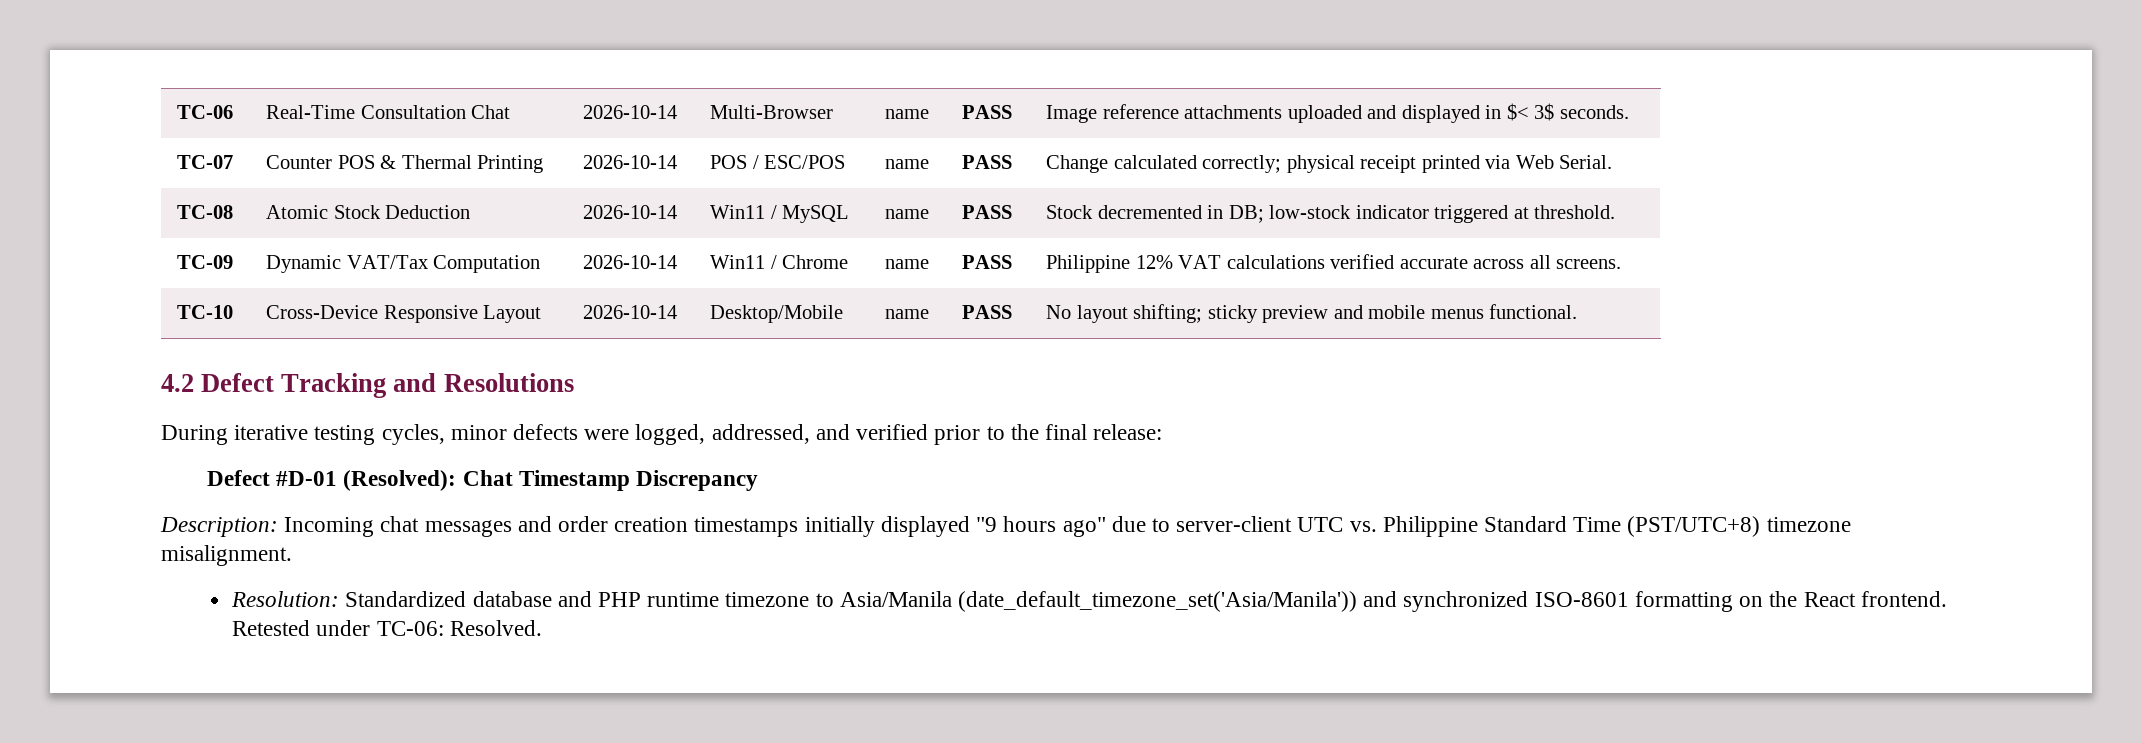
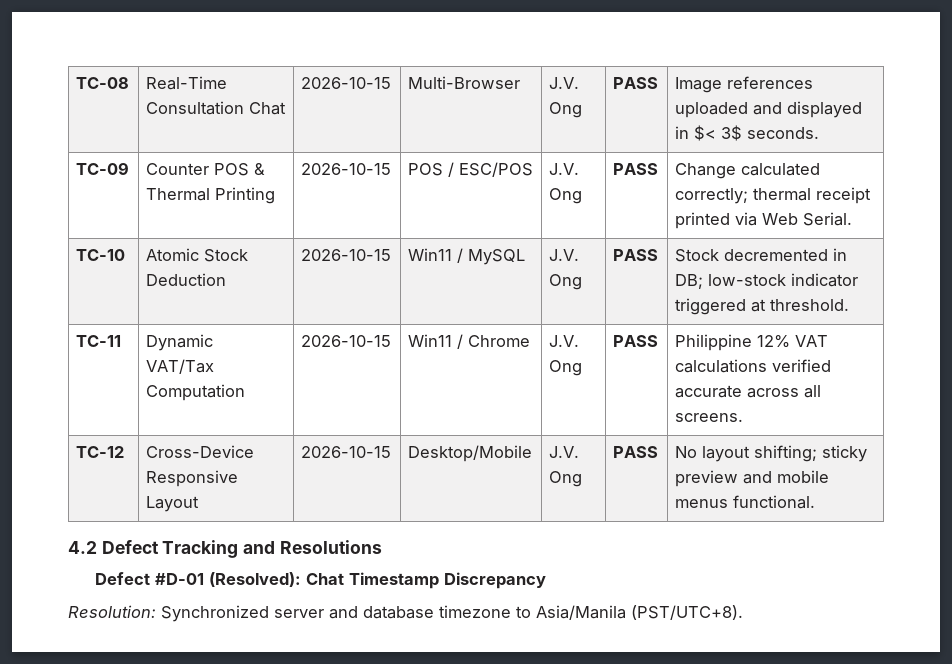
[177,105,234,119] TC-06 -> [76,77,130,89] TC-08
[583,105,678,119] 2026-10-14 -> [301,77,392,89] 2026-10-15
[885,109,930,119] name -> [549,77,580,89] [549,102,583,118] J.V. Ong
[1102,104,1283,119] reference attachments -> [727,76,814,89] references
[177,155,234,169] TC-07 -> [76,162,130,175] TC-09
[583,155,678,169] 2026-10-14 -> [301,163,392,175] 2026-10-15
[885,159,930,169] name -> [549,163,580,175] [549,188,583,204] J.V. Ong
[1286,155,1355,173] physical -> [753,188,812,201] thermal
[177,205,234,219] TC-08 -> [76,249,126,261] TC-10
[583,205,678,219] 2026-10-14 -> [301,249,392,261] 2026-10-15
[885,209,930,219] name -> [549,249,580,261] [549,274,583,290] J.V. Ong
[177,255,234,269] TC-09 -> [76,335,122,347] TC-11
[583,255,678,269] 2026-10-14 -> [301,335,392,347] 2026-10-15
[885,259,930,269] name -> [549,335,580,347] [549,360,583,376] J.V. Ong
[177,305,234,319] TC-10 -> [76,446,125,458] TC-12
[583,305,678,319] 2026-10-14 -> [301,446,392,458] 2026-10-15
[885,309,930,319] name -> [549,446,580,458] [549,471,583,487] J.V. Ong
[161,424,1163,445] // During iterative testing cycles, minor defects were logged, addressed, and verified prior to the final release: -> (382, 547) none
[160,516,1851,537] [161,545,292,566] [231,591,1947,612] [232,620,542,636] Description: Incoming chat messages and order creation timestamps initially displayed "9 hours ago" due to server-client UTC vs. Philippine Standard Time (PST/UTC+8) timezone misalignment. // Resolution: Standardized database and PHP runtime timezone to Asia/Manila (date_default_timezone_set('Asia/Manila')) and synchronized ISO-8601 formatting on the React frontend. Retested under TC-06: Resolved. -> [68,605,743,622] Resolution: Synchronized server and database timezone to Asia/Manila (PST/UTC+8).

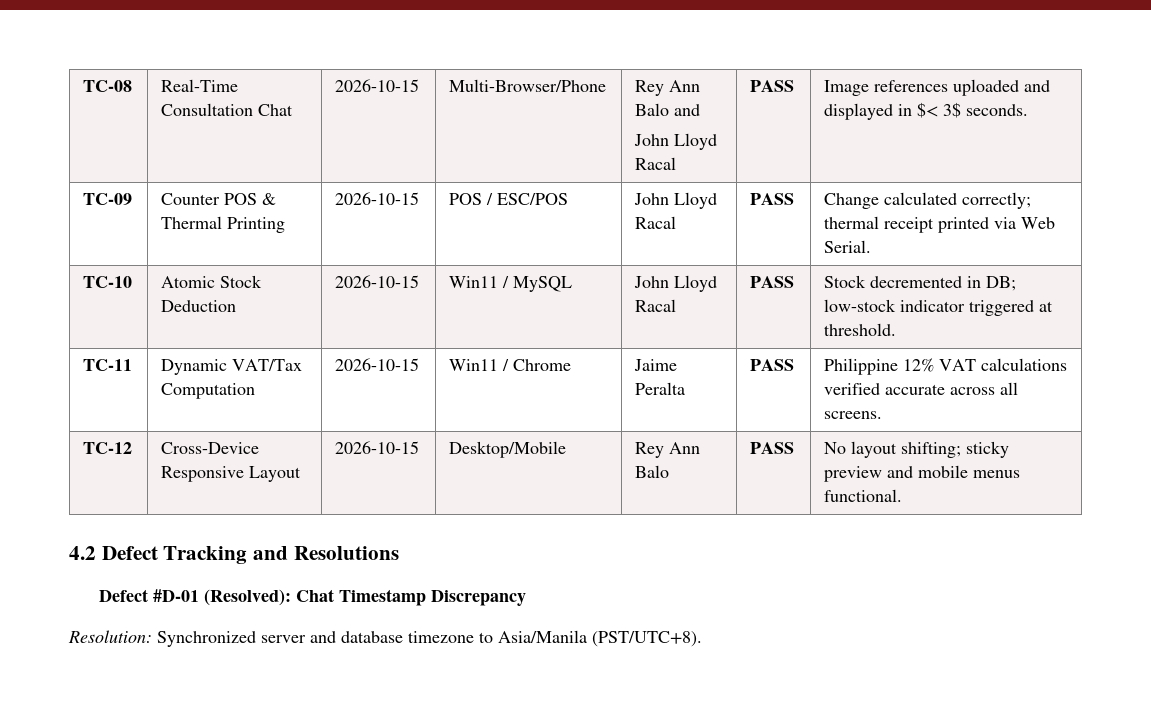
[408,76,521,89] [549,77,580,89] [549,102,583,118] Multi-Browser | J.V. Ong -> [449,79,607,92] [635,80,701,96] [635,103,701,116] [634,133,718,150] [635,157,677,170] Multi-Browser/Phone | Rey Ann Balo and // John Lloyd Racal
[549,163,580,175] [549,188,583,204] J.V. Ong -> [634,192,718,209] [635,216,677,229] John Lloyd Racal
[549,249,580,261] [549,274,583,290] J.V. Ong -> [634,275,718,292] [635,299,677,312] John Lloyd Racal
[549,335,580,347] [549,360,583,376] J.V. Ong -> [634,359,678,371] [635,382,686,395] Jaime Peralta
[549,446,580,458] [549,471,583,487] J.V. Ong -> [635,442,701,458] [635,465,670,478] Rey Ann Balo

